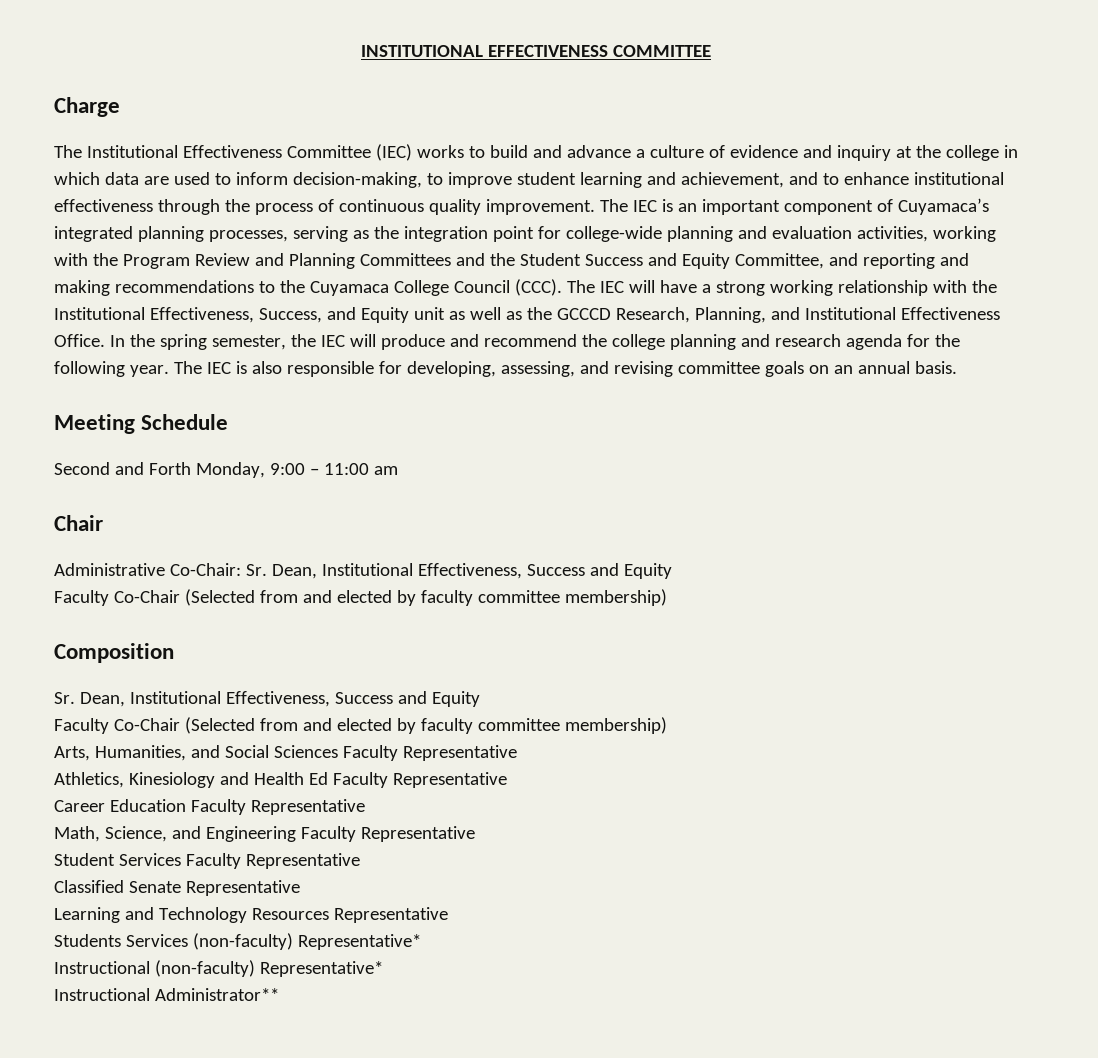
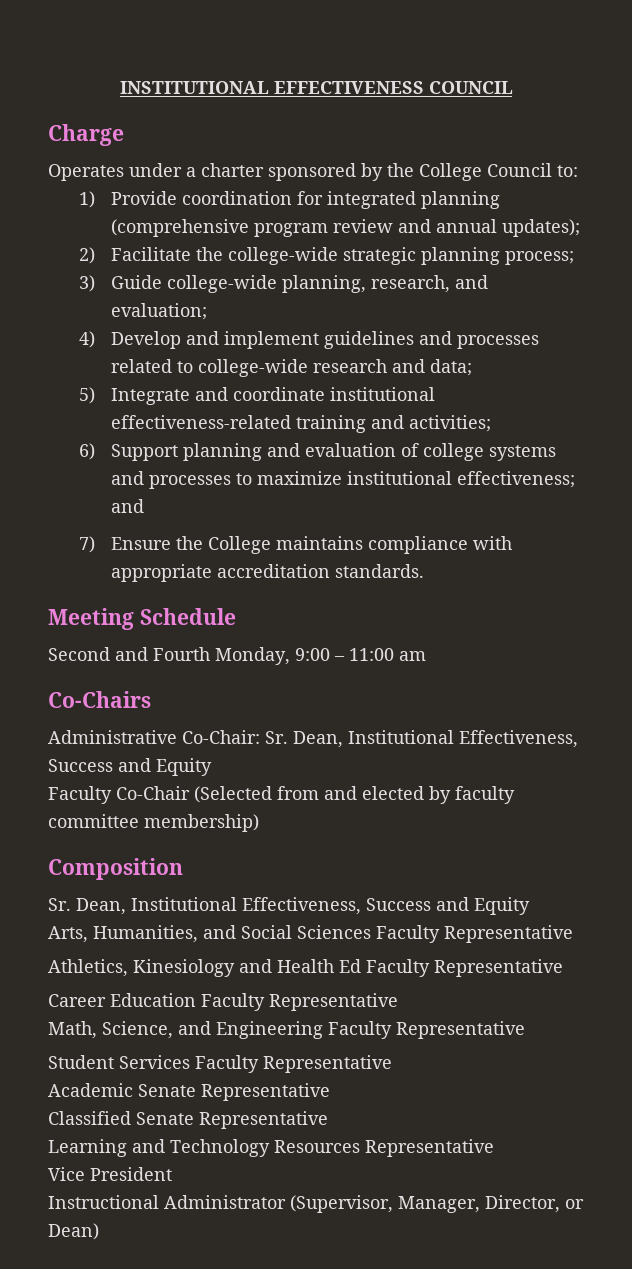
[612,45,711,57] COMMITTEE -> [428,81,513,94] COUNCIL
[54,144,1018,161] [54,172,1004,188] [54,198,989,215] [54,226,996,242] [54,253,969,269] [54,279,997,296] [54,307,1000,323] [54,334,960,350] [54,361,957,377] The Institutional Effectiveness Committee (IEC) works to build and advance a culture of evidence and inquiry at the college in which data are used to inform decision-making, to improve student learning and achievement, and to enhance institutional effectiveness through the process of continuous quality improvement. The IEC is an important component of Cuyamaca’s integrated planning processes, serving as the integration point for college-wide planning and evaluation activities, working with the Program Review and Planning Committees and the Student Success and Equity Committee, and reporting and making recommendations to the Cuyamaca College Council (CCC). The IEC will have a strong working relationship with the Institutional Effectiveness, Success, and Equity unit as well as the GCCCD Research, Planning, and Institutional Effectiveness Office. In the spring semester, the IEC will produce and recommend the college planning and research agenda for the following year. The IEC is also responsible for developing, assessing, and revising committee goals on an annual basis. -> [48,163,578,181] [79,191,500,209] [110,219,580,237] [79,247,574,265] [79,275,488,293] [110,303,207,320] [79,331,539,349] [110,359,472,377] [79,387,435,405] [110,415,491,433] [79,443,556,461] [110,471,575,489] [110,499,144,513] [79,536,512,554] [110,564,424,582] Operates under a charter sponsored by the College Council to: // 1) Provide coordination for integrated planning (comprehensive program review and annual updates); // 2) Facilitate the college-wide strategic planning process; // 3) Guide college-wide planning, research, and evaluation; // 4) Develop and implement guidelines and processes related to college-wide research and data; // 5) Integrate and coordinate institutional effectiveness-related training and activities; // 6) Support planning and evaluation of college systems and processes to maximize institutional effectiveness; and // 7) Ensure the College maintains compliance with appropriate accreditation standards.
[148,462,191,475] Forth -> [153,647,210,661] Fourth
[54,515,103,531] Chair -> [48,691,151,708] Co-Chairs
[54,717,667,734] // Faculty Co-Chair (Selected from and elected by faculty committee membership) -> (530, 906) none
(360, 861) none -> [48,1083,330,1101] // Academic Senate Representative
[54,933,421,950] [54,960,383,977] [54,988,279,1001] Students Services (non-faculty) Representative* // Instructional (non-faculty) Representative* // Instructional Administrator** -> [48,1167,172,1181] [48,1195,584,1213] [48,1223,99,1240] Vice President // Instructional Administrator (Supervisor, Manager, Director, or Dean)

